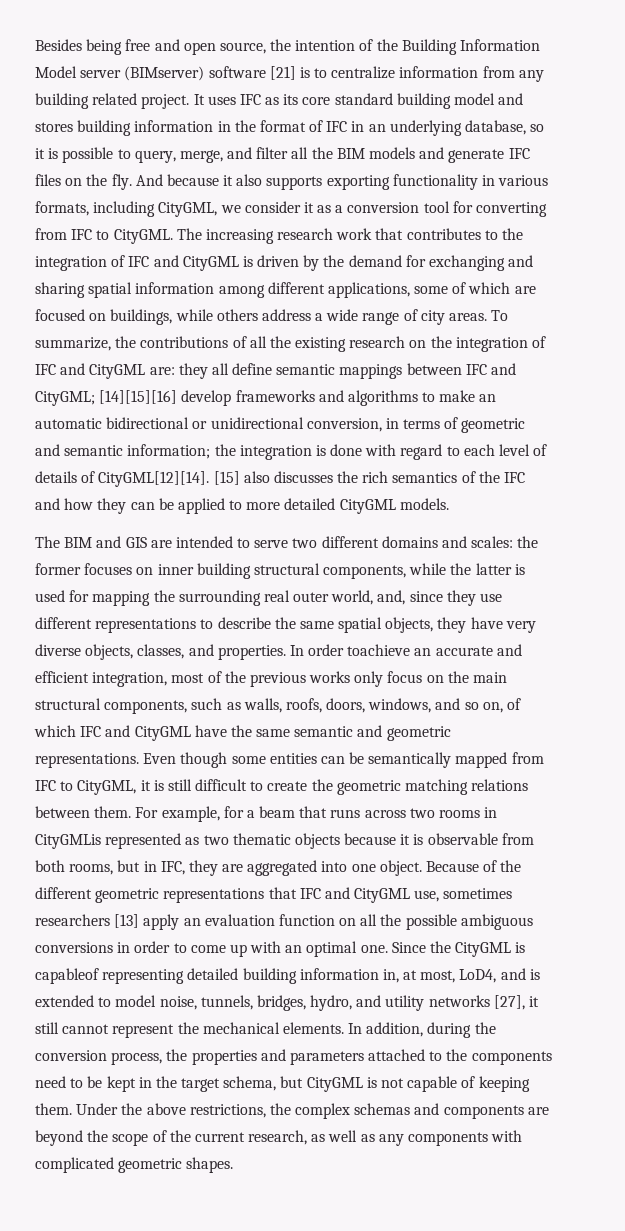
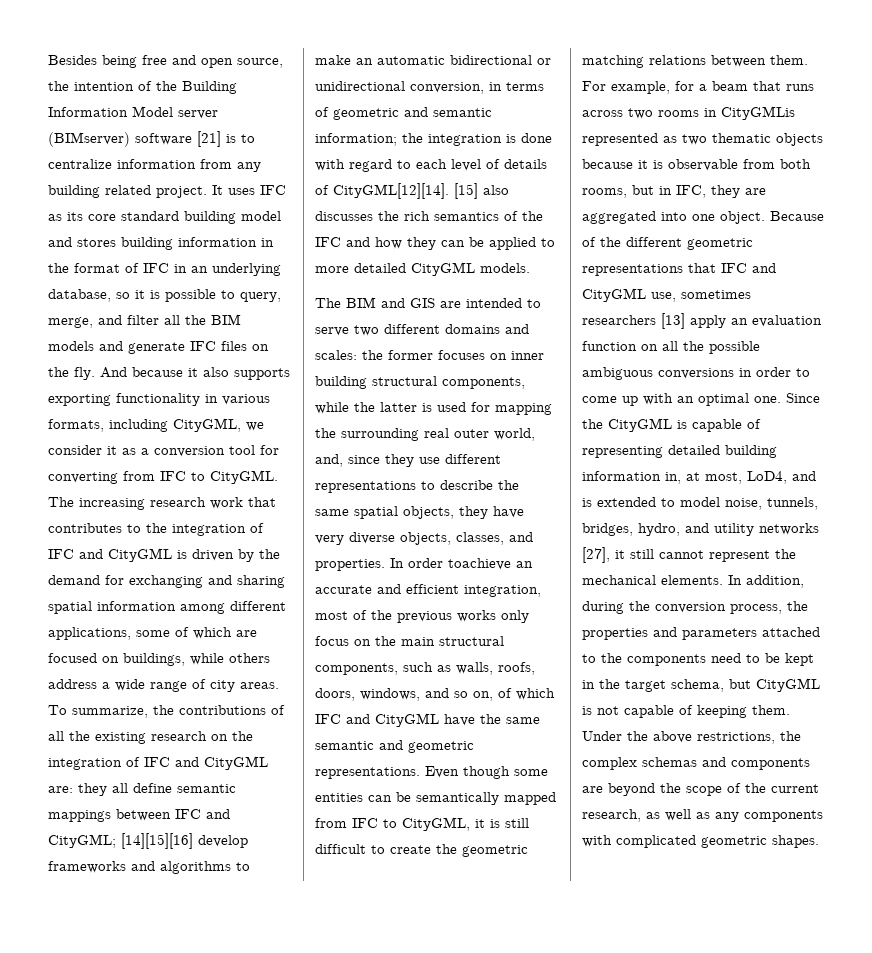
[35,968,99,984] capableof -> [692,419,761,432] capable of

